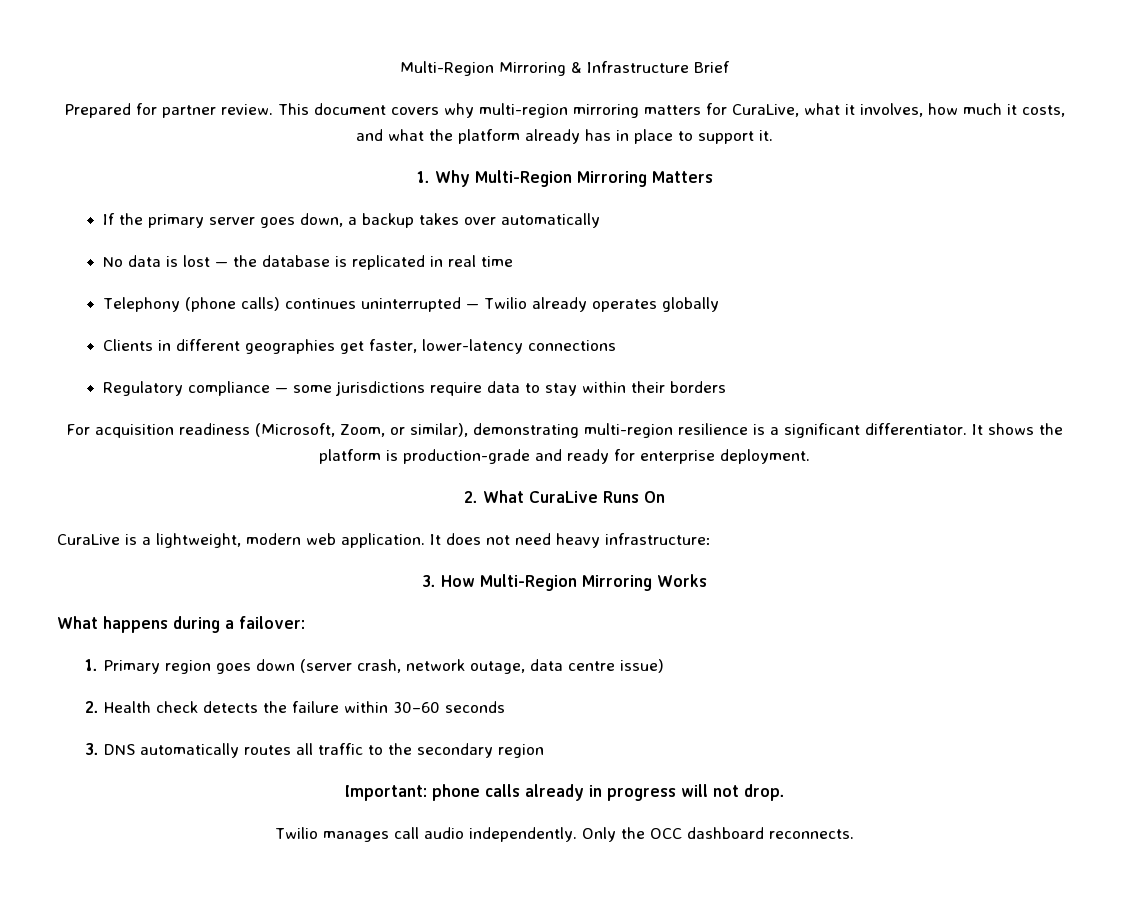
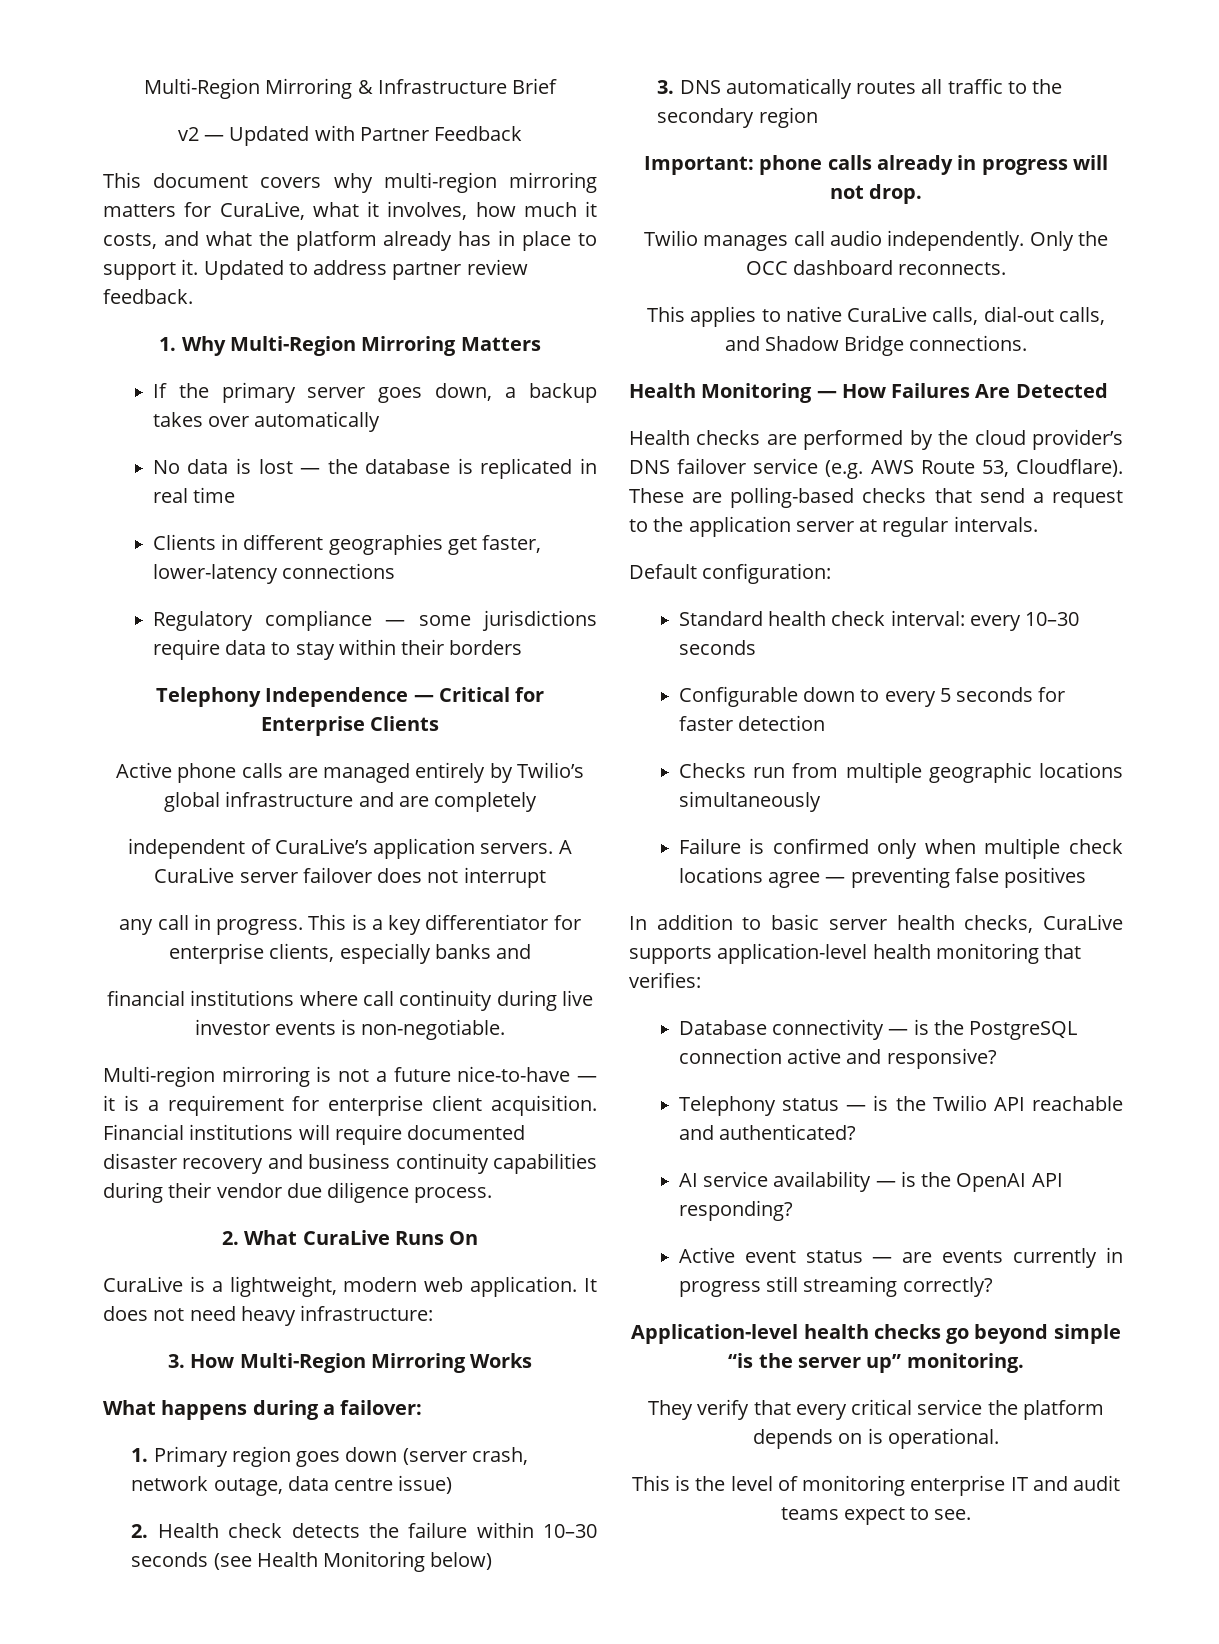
[64,103,273,118] Prepared for partner review. -> [177,125,523,146] v2 — Updated with Partner Feedback //
(773, 135) none -> [203,259,528,280] [103,289,193,304] Updated to address partner review feedback.
[103,297,720,312] // Telephony (phone calls) continues uninterrupted — Twilio already operates globally -> (236, 495) none
[66,423,1063,438] [319,449,810,464] For acquisition readiness (Microsoft, Zoom, or similar), demonstrating multi-region resilience is a significant differentiator. It shows the platform is production-grade and ready for enterprise deployment. -> [155,687,545,707] [260,716,440,736] [116,762,584,783] [163,791,538,812] [128,838,572,859] [154,867,546,888] [119,914,581,935] [168,943,532,964] [107,990,593,1011] [194,1019,506,1040] [103,1066,597,1087] [103,1095,597,1116] [103,1124,526,1145] [103,1153,597,1174] [103,1182,493,1203] Telephony Independence — Critical for Enterprise Clients // Active phone calls are managed entirely by Twilio’s global infrastructure and are completely // independent of CuraLive’s application servers. A CuraLive server failover does not interrupt // any call in progress. This is a key differentiator for enterprise clients, especially banks and // financial institutions where call continuity during live investor events is non-negotiable. // Multi-region mirroring is not a future nice-to-have — it is a requirement for enterprise client acquisition. Financial institutions will require documented disaster recovery and business continuity capabilities during their vendor due diligence process.
[392,701,505,713] 30–60 seconds -> [543,1524,598,1538] [131,1551,493,1572] 10–30 seconds (see Health Monitoring below)
(854, 834) none -> [647,306,1105,327] [724,335,1028,356] [629,383,1108,403] [629,429,1123,450] [629,458,1123,479] [629,487,1123,508] [629,516,1038,537] [629,563,832,584] [678,610,1080,631] [678,640,756,655] [678,686,1066,707] [678,715,826,731] [678,762,1123,783] [678,791,821,812] [678,838,1123,859] [678,867,1087,888] [629,914,1123,933] [629,943,1082,964] [629,972,701,988] [678,1019,1078,1040] [678,1048,997,1069] [678,1095,1123,1116] [678,1124,857,1140] [678,1171,1063,1192] [678,1200,793,1221] [678,1247,1123,1268] [678,1276,993,1297] [631,1324,1121,1344] [728,1353,1024,1373] [648,1399,1104,1420] [753,1428,999,1449] [631,1475,1121,1496] [780,1507,972,1525] // This applies to native CuraLive calls, dial-out calls, and Shadow Bridge connections. // Health Monitoring — How Failures Are Detected // Health checks are performed by the cloud provider’s DNS failover service (e.g. AWS Route 53, Cloudflare). These are polling-based checks that send a request to the application server at regular intervals. // Default configuration: // Standard health check interval: every 10–30 seconds // Configurable down to every 5 seconds for faster detection // Checks run from multiple geographic locations simultaneously // Failure is confirmed only when multiple check locations agree — preventing false positives // In addition to basic server health checks, CuraLive supports application-level health monitoring that verifies: // Database connectivity — is the PostgreSQL connection active and responsive? // Telephony status — is the Twilio API reachable and authenticated? // AI service availability — is the OpenAI API responding? // Active event status — are events currently in progress still streaming correctly? // Application-level health checks go beyond simple “is the server up” monitoring. // They verify that every critical service the platform depends on is operational. // This is the level of monitoring enterprise IT and audit teams expect to see.

